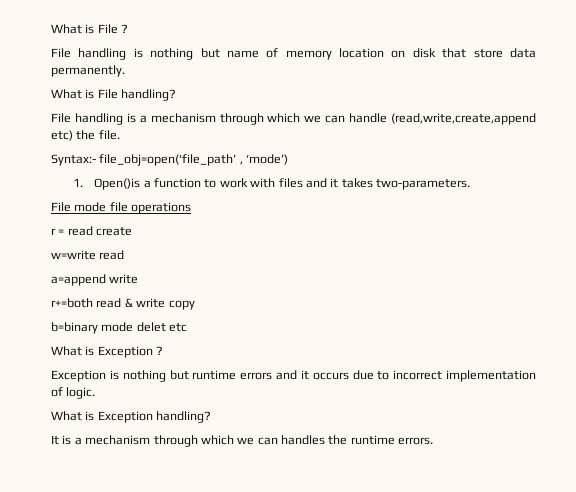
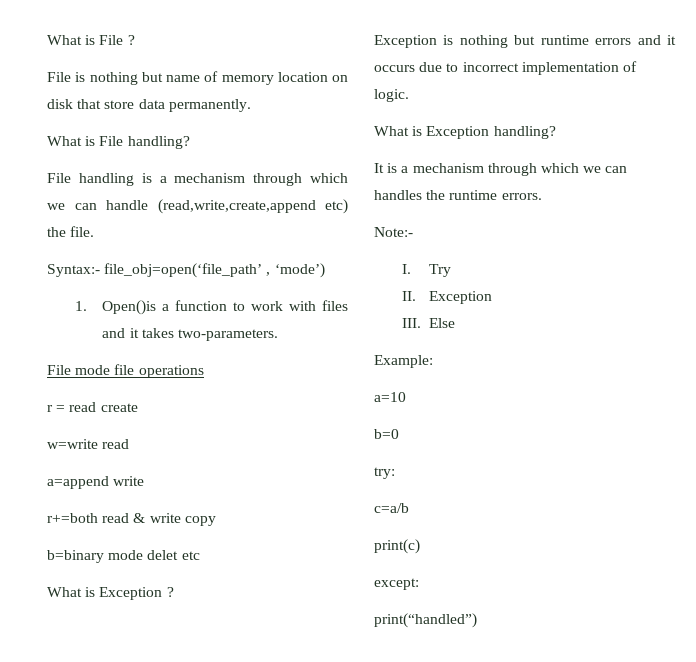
[78,48,127,60] handling -> (71, 77) none
(434, 441) none -> [374,227,413,237] [401,264,452,277] [401,291,493,304] [401,318,456,328] [374,355,433,368] [374,392,406,402] [374,429,399,439] [374,467,395,479] [374,503,409,513] [374,539,420,554] [374,578,419,590] [374,613,477,628] // Note:- // I. Try // II. Exception // III. Else // Example: // a=10 // b=0 // try: // c=a/b // print(c) // except: // print(“handled”)

